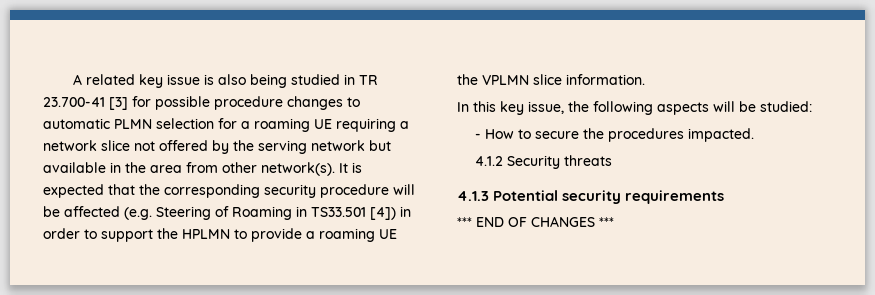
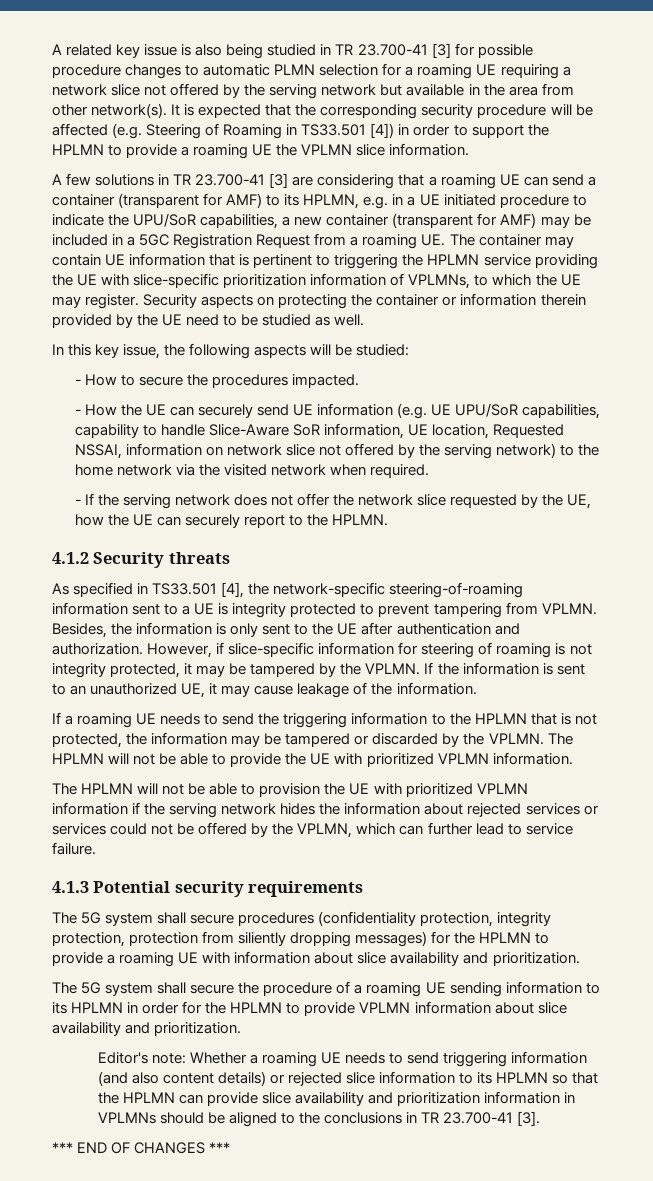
(645, 79) none -> [52,173,596,189] [52,193,587,209] [52,213,591,229] [52,233,574,249] [52,253,598,269] [52,273,581,289] [52,293,586,309] [52,314,365,328] // A few solutions in TR 23.700-41 [3] are considering that a roaming UE can send a container (transparent for AMF) to its HPLMN, e.g. in a UE initiated procedure to indicate the UPU/SoR capabilities, a new container (transparent for AMF) may be included in a 5GC Registration Request from a roaming UE. The container may contain UE information that is pertinent to triggering the HPLMN service providing the UE with slice-specific prioritization information of VPLMNs, to which the UE may register. Security aspects on protecting the container or information therein provided by the UE need to be studied as well.
[475,155,613,169] [457,190,725,204] 4.1.2 Security threats // 4.1.3 Potential security requirements -> [74,403,601,419] [74,423,565,439] [74,443,600,459] [74,464,430,478] [74,493,592,509] [74,514,389,528] [52,552,230,568] [52,582,524,598] [52,602,597,618] [52,622,520,638] [52,642,592,658] [52,662,585,678] [52,682,477,698] [52,712,597,728] [52,732,573,748] [52,752,573,767] [52,783,528,797] [52,802,599,818] [52,822,573,838] [52,842,96,855] [52,881,364,897] [52,911,552,927] [52,931,550,947] [52,951,580,967] [52,981,600,997] [52,1001,567,1016] [52,1022,242,1036] [97,1051,588,1067] [97,1071,599,1086] [97,1091,575,1106] [97,1111,541,1127] - How the UE can securely send UE information (e.g. UE UPU/SoR capabilities, capability to handle Slice-Aware SoR information, UE location, Requested NSSAI, information on network slice not offered by the serving network) to the home network via the visited network when required. // - If the serving network does not offer the network slice requested by the UE, how the UE can securely report to the HPLMN. // 4.1.2 Security threats // As specified in TS33.501 [4], the network-specific steering-of-roaming information sent to a UE is integrity protected to prevent tampering from VPLMN. Besides, the information is only sent to the UE after authentication and authorization. However, if slice-specific information for steering of roaming is not integrity protected, it may be tampered by the VPLMN. If the information is sent to an unauthorized UE, it may cause leakage of the information. // If a roaming UE needs to send the triggering information to the HPLMN that is not protected, the information may be tampered or discarded by the VPLMN. The HPLMN will not be able to provide the UE with prioritized VPLMN information. // The HPLMN will not be able to provision the UE with prioritized VPLMN information if the serving network hides the information about rejected services or services could not be offered by the VPLMN, which can further lead to service failure. // 4.1.3 Potential security requirements // The 5G system shall secure procedures (confidentiality protection, integrity protection, protection from siliently dropping messages) for the HPLMN to provide a roaming UE with information about slice availability and prioritization. // The 5G system shall secure the procedure of a roaming UE sending information to its HPLMN in order for the HPLMN to provide VPLMN information about slice availability and prioritization. // Editor's note: Whether a roaming UE needs to send triggering information (and also content details) or rejected slice information to its HPLMN so that the HPLMN can provide slice availability and prioritization information in VPLMNs should be aligned to the conclusions in TR 23.700-41 [3].

